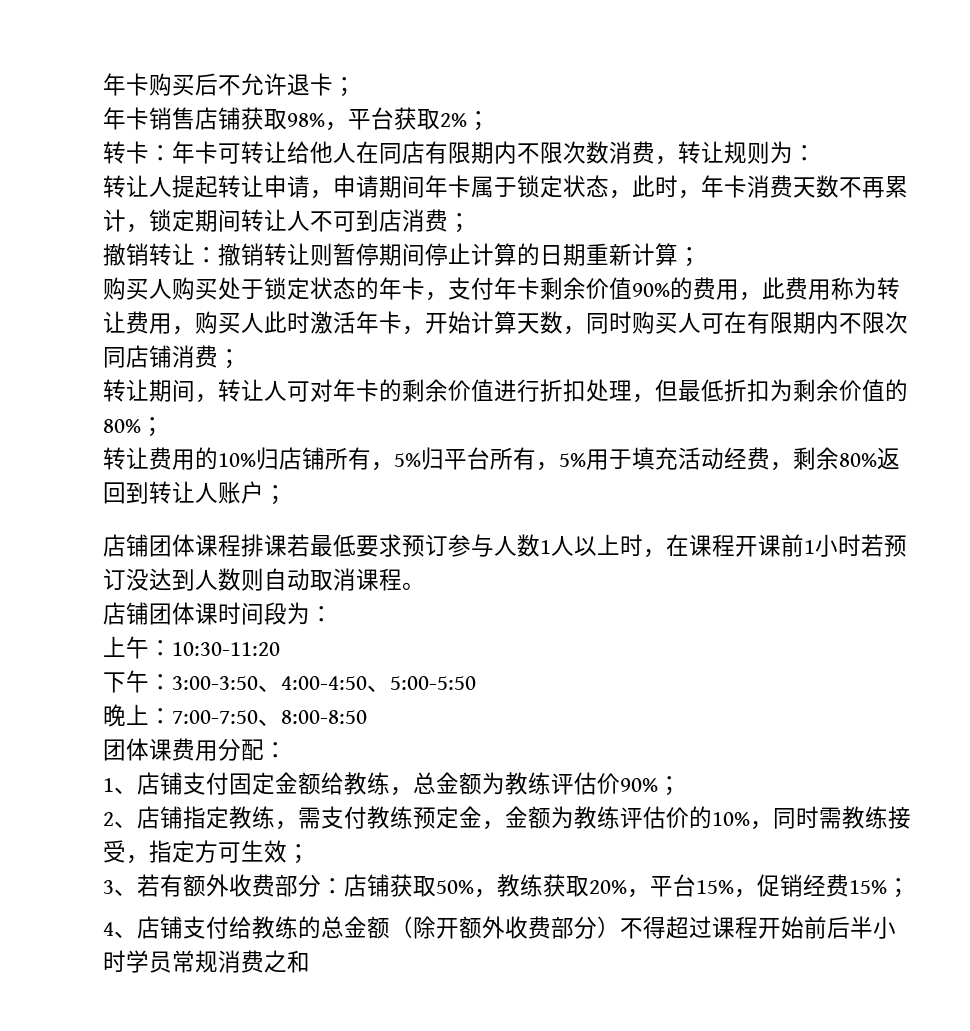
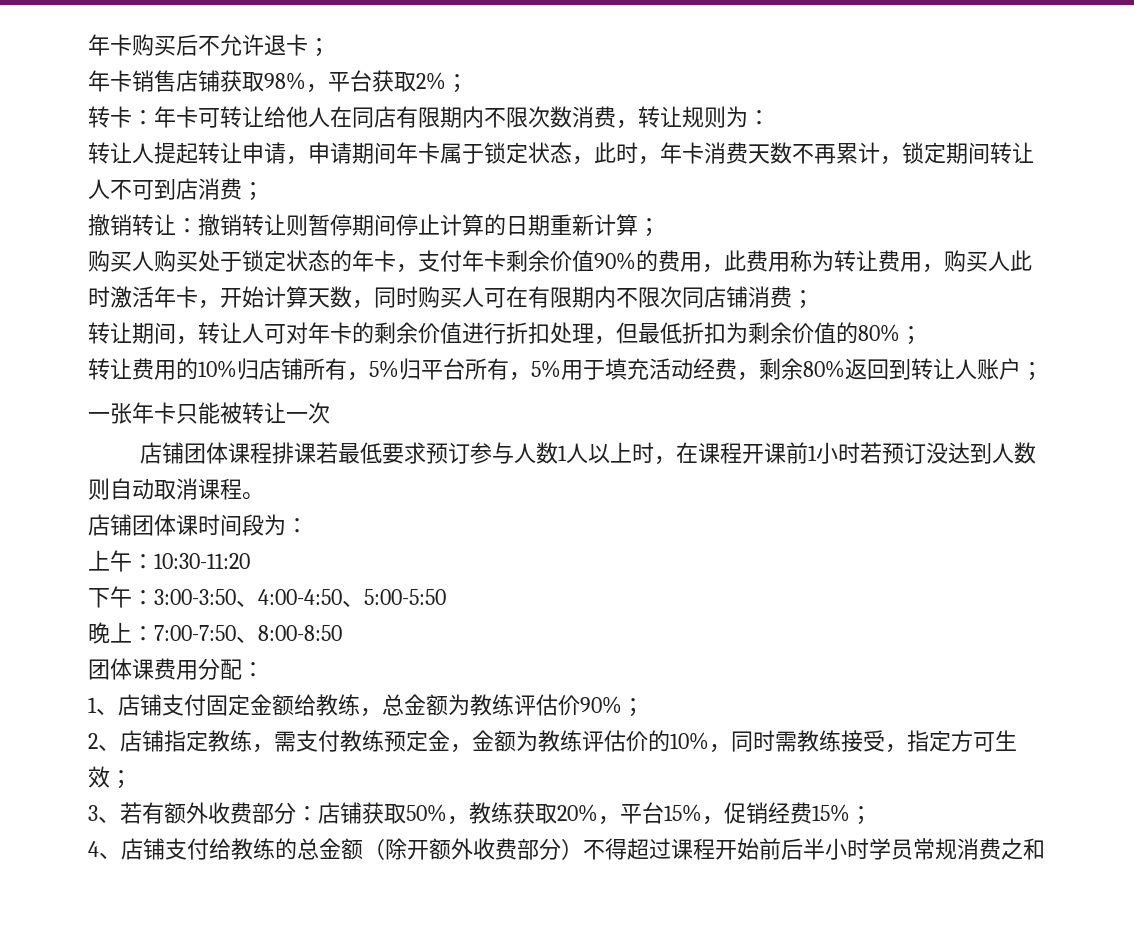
(287, 495) none -> [88,402,330,424] // 一张年卡只能被转让一次

